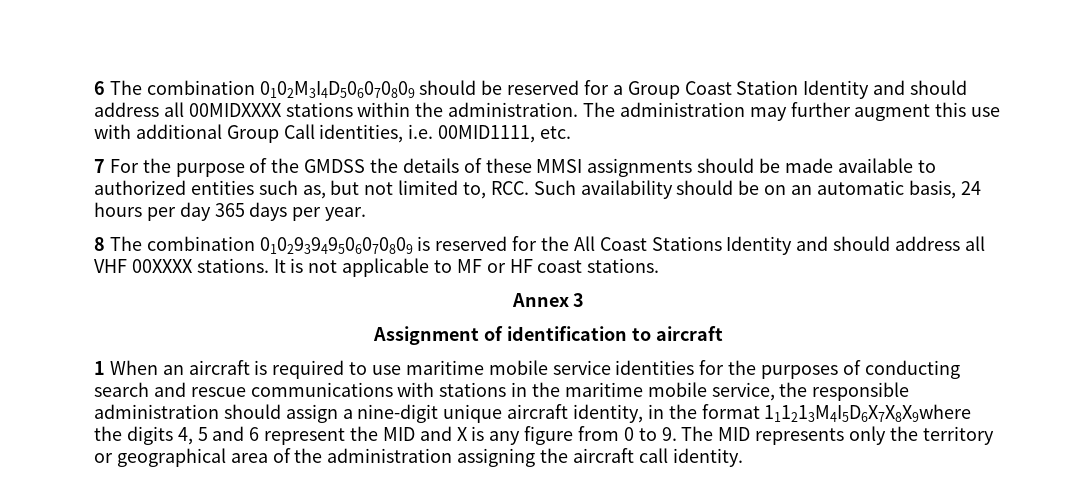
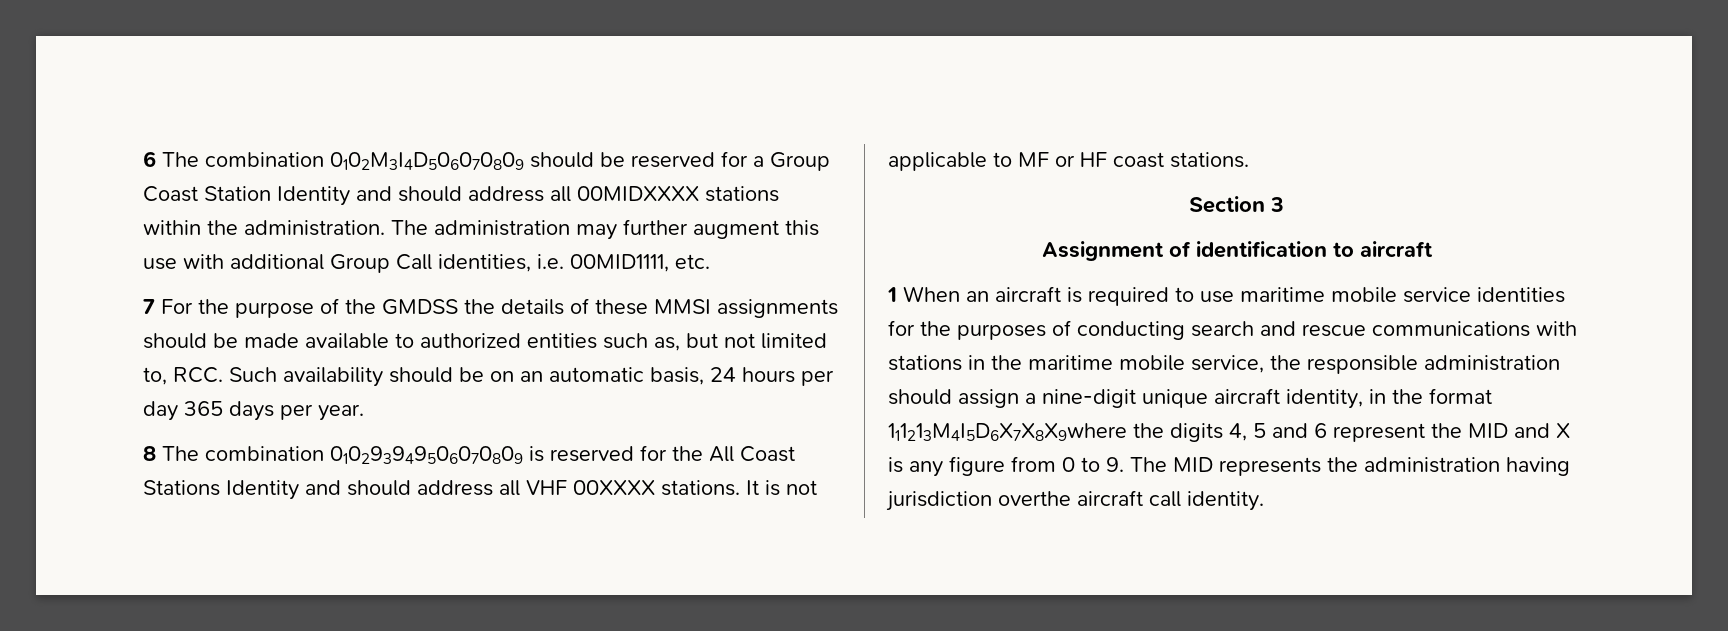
[511,293,569,307] Annex -> [1189,196,1265,213] Section
[849,426,994,445] [94,448,569,467] only the territory or geographical area of the administration assigning the -> [1327,457,1570,476] [886,491,1071,511] the administration having jurisdiction overthe

